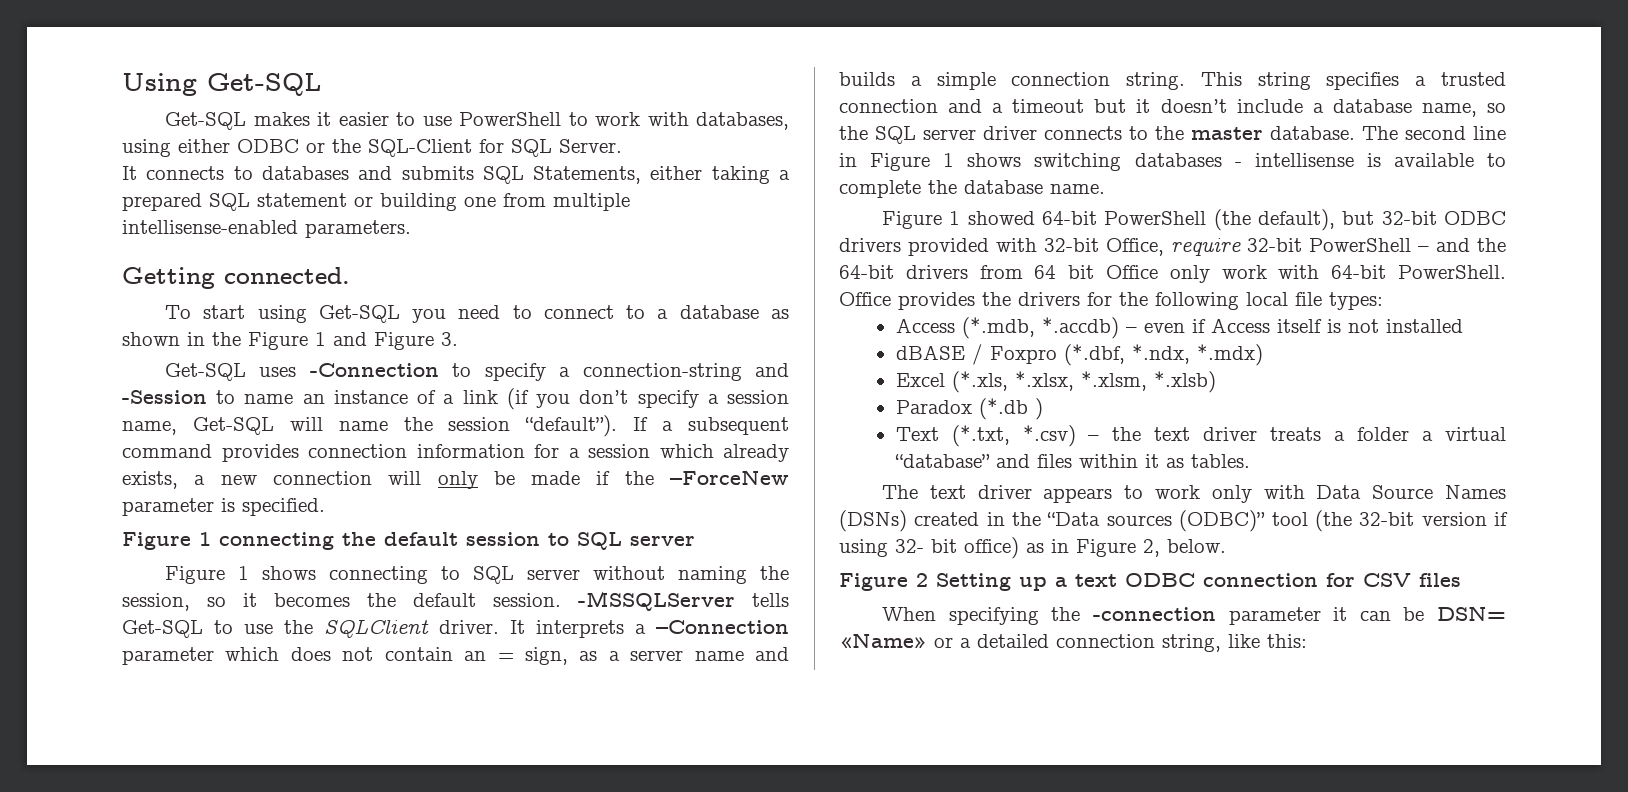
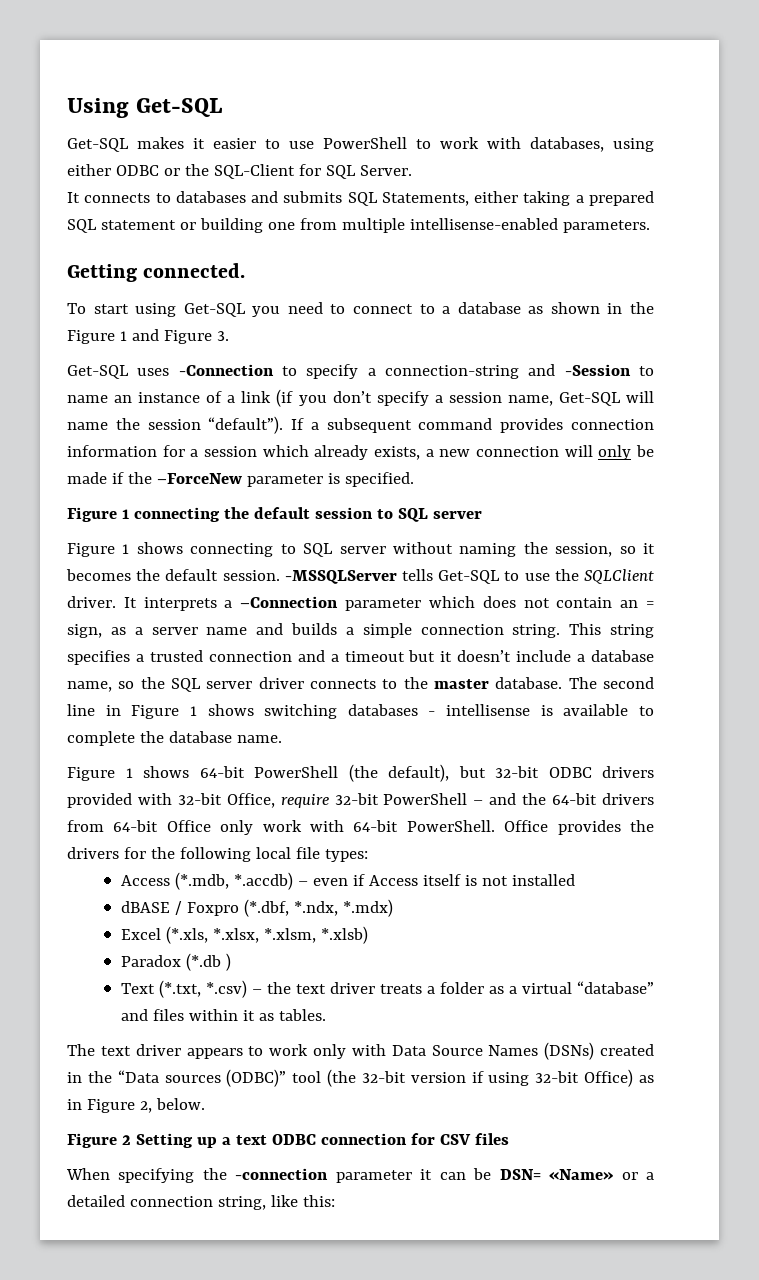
[967,211,1035,225] showed -> [143,766,189,778] shows
[1034,265,1095,279] 64 bit -> [113,820,159,832] 64-bit
(1410, 434) none -> [488,986,504,994] as
[895,537,1019,559] 32- bit office) -> [535,1069,634,1087] 32-bit Office)

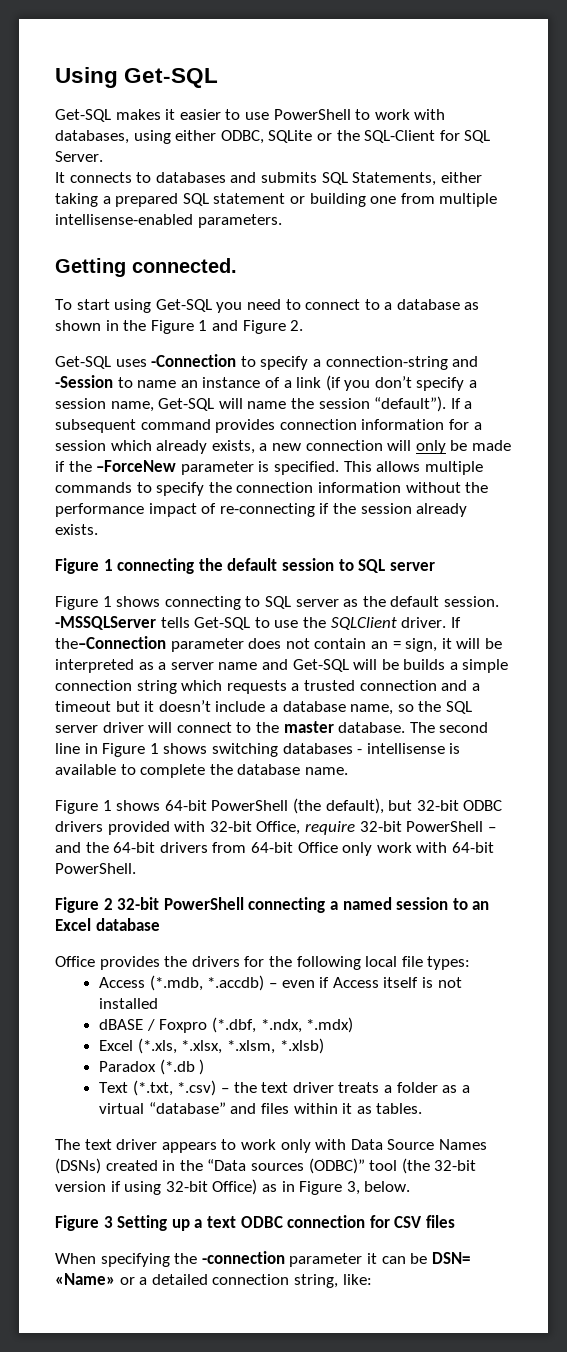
[115,165,159,176] ODBC -> [220,130,313,144] ODBC, SQLite
[216,331,229,341] 3. -> [290,320,304,331] 2.
(414, 479) none -> [343,461,483,475] [55,482,489,496] [55,503,468,517] [55,524,98,535] This allows multiple commands to specify the connection information without the performance impact of re-connecting if the session already exists.
[392,542,655,557] [66,569,131,581] without naming the session, so it becomes -> [343,599,359,607] as
[123,596,475,611] It interprets a –Connection parameter which -> [450,617,461,628] [55,636,244,652] If the–Connection parameter
(102, 631) none -> [441,638,502,649] [55,659,134,673] it will be interpreted
(284, 629) none -> [292,659,399,672] Get-SQL will be
[512,623,654,638] [67,650,130,665] string. This string specifies -> [136,680,287,694] string which requests
[309,679,376,689] connects -> [148,722,232,733] will connect
(495, 826) none -> [55,897,490,913] [55,918,160,931] // Figure 2 32-bit PowerShell connecting a named session to an Excel database //
[139,1101,152,1113] 2, -> [346,1181,360,1195] 3,
[121,1135,131,1145] 2 -> [103,1216,113,1228] 3
[270,1195,335,1207] like this: -> [342,1274,372,1285] like:

